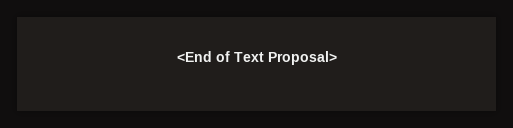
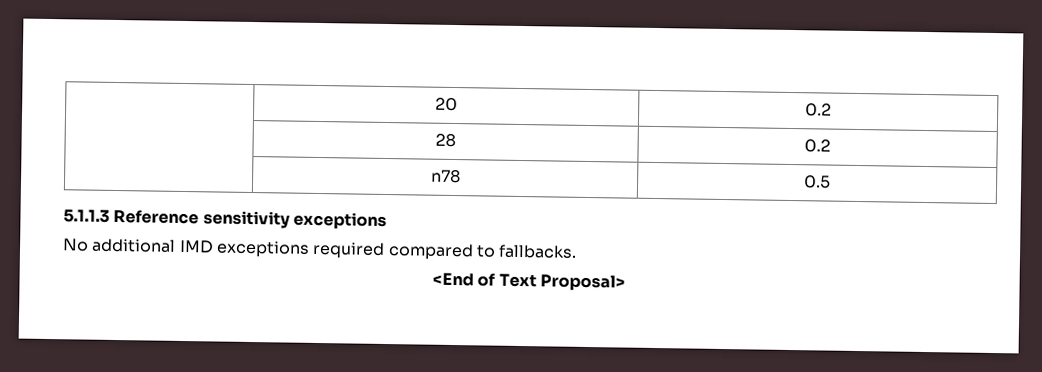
(176, 56) none -> [435,97,458,112] [805,103,833,117] [435,133,456,148] [804,139,832,153] [430,169,461,184] [803,175,832,189] [63,209,387,231] [62,238,578,261] | 20 | 0.2 // | 28 | 0.2 // | n78 | 0.5 // 5.1.1.3 Reference sensitivity exceptions // No additional IMD exceptions required compared to fallbacks. //

